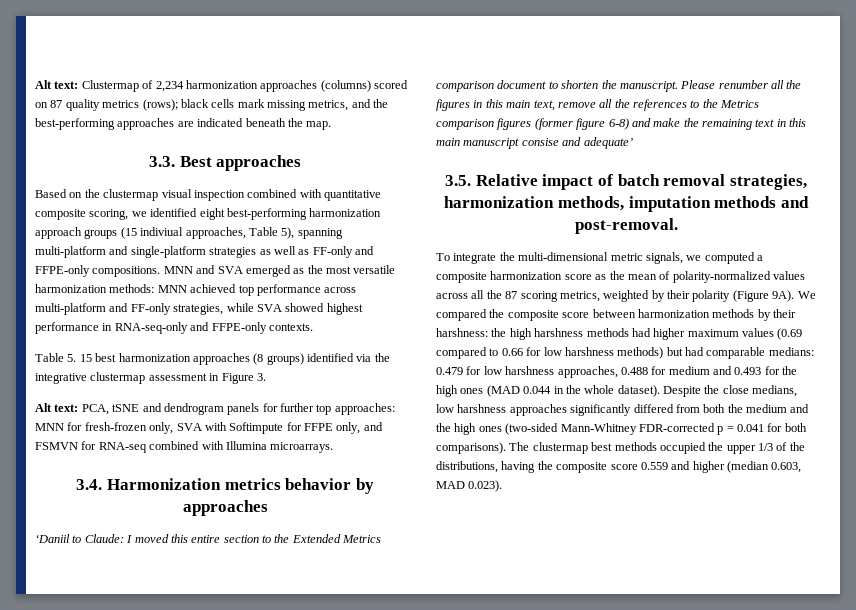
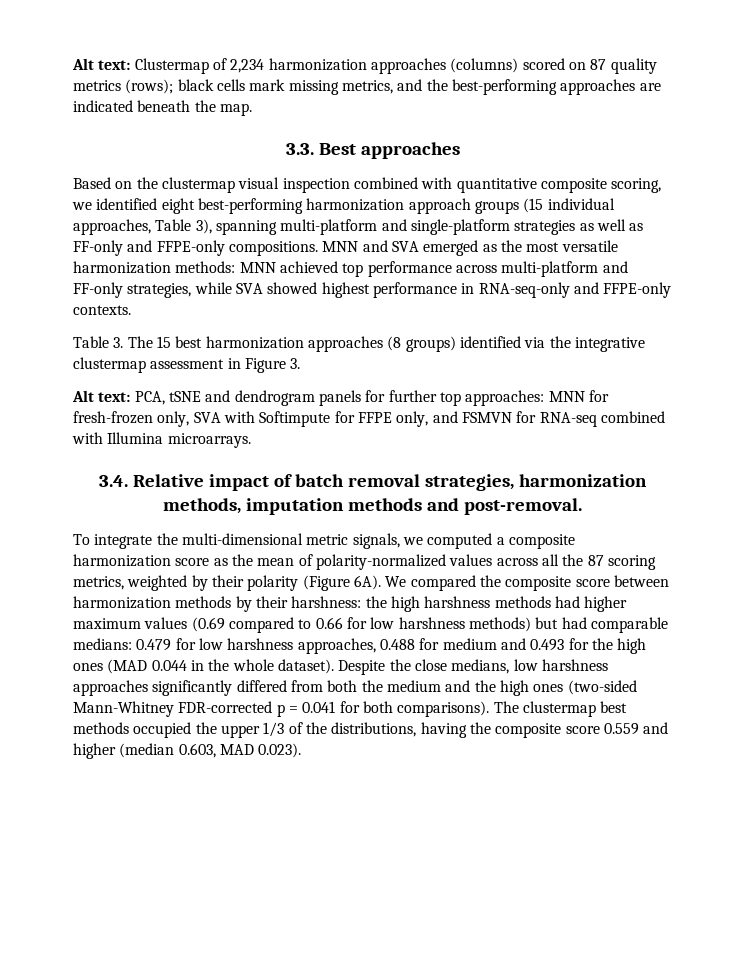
[140,227,184,236] indiviual -> [547,198,615,210] individual
[281,227,295,239] 5), -> [195,219,212,234] 3),
[67,354,77,362] 5. -> [113,336,153,348] 3. The
[106,478,374,494] [182,500,268,516] [35,534,382,543] [436,80,802,92] [436,99,760,111] [436,118,807,130] [436,137,633,149] [445,175,472,186] Harmonization metrics behavior by approaches // ‘Daniil to Claude: I moved this entire section to the Extended Metrics comparison document to shorten the manuscript. Please renumber all the figures in this main text, remove all the references to the Metrics comparison figures (former figure 6-8) and make the remaining text in this main manuscript consise and adequate’ // 3.5. -> (129, 481) none
[772,290,795,302] 9A). -> [353,575,381,590] 6A).

